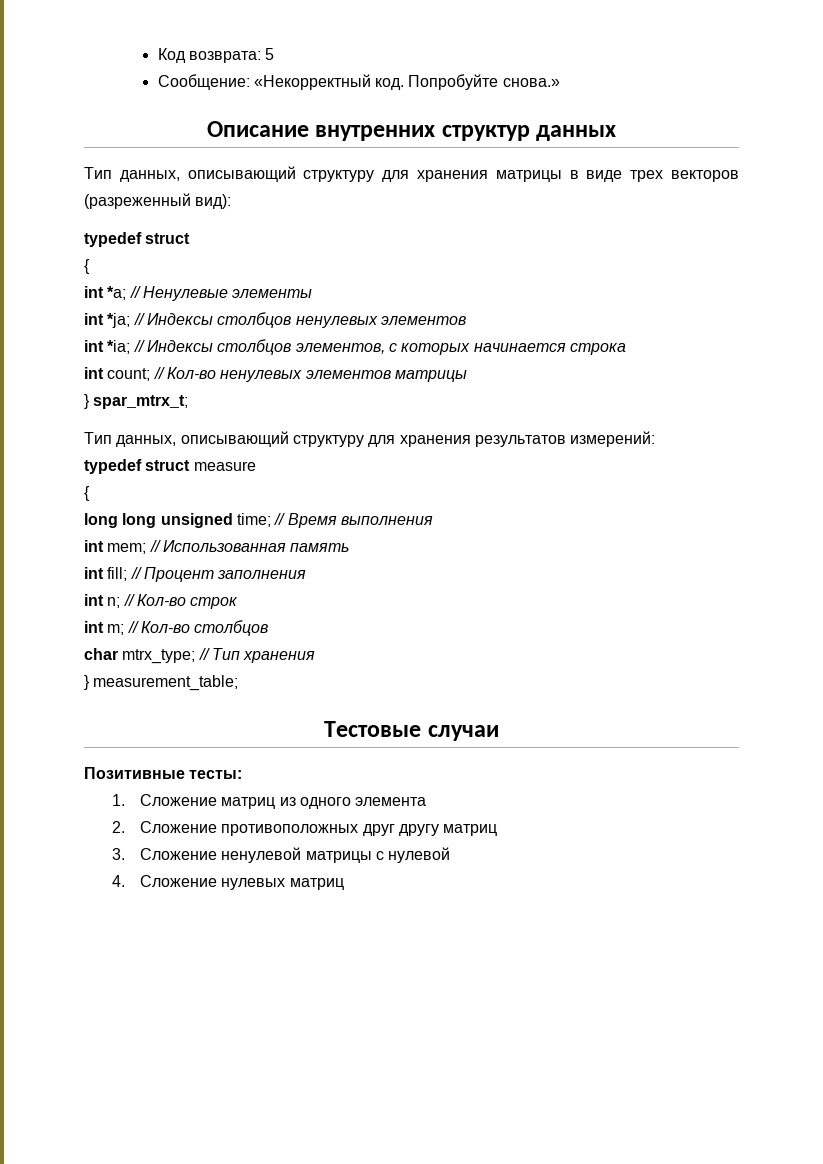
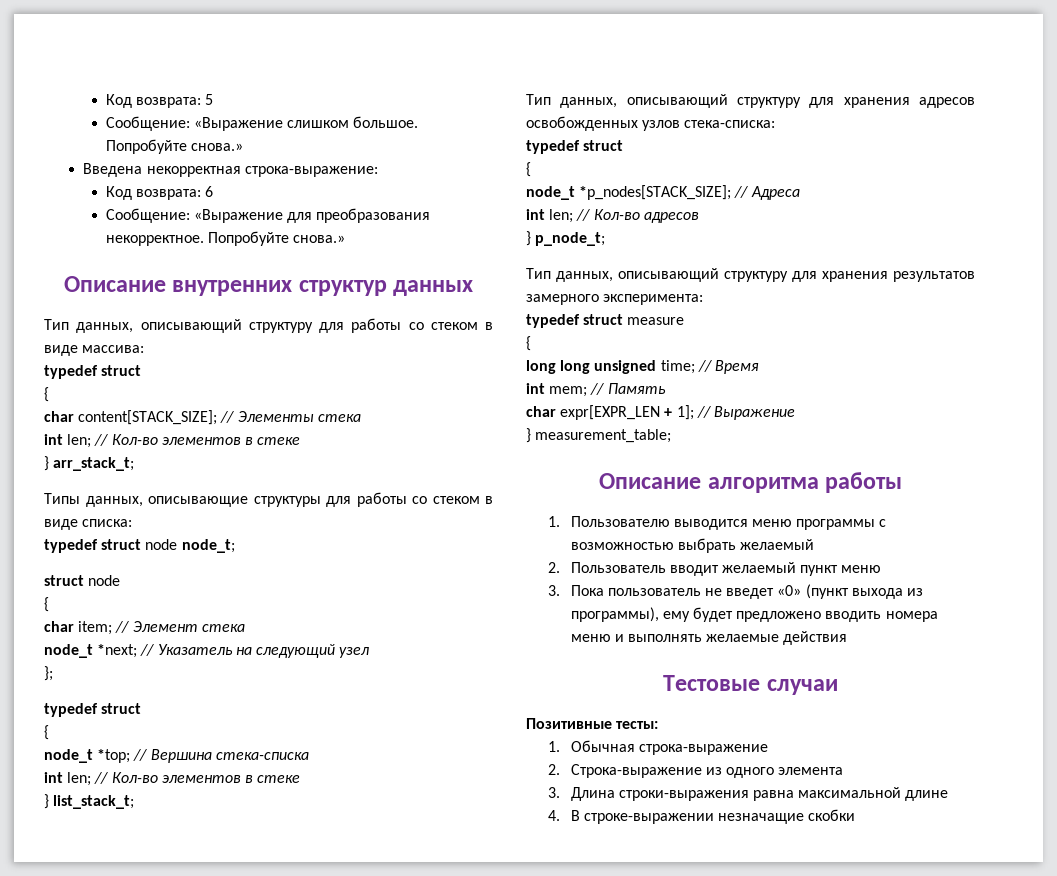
[253,74,405,90] «Некорректный код. -> [193,116,419,131] [105,139,243,154] [83,163,378,177] [105,186,214,200] [105,208,431,223] [105,235,204,246] «Выражение слишком большое. Попробуйте снова.» // Введена некорректная строка-выражение: // Код возврата: 6 // Сообщение: «Выражение для преобразования некорректное.
[417,170,739,182] [84,193,232,209] [84,232,191,247] [84,259,90,274] [84,286,313,301] [84,312,466,328] [84,339,626,355] [84,367,467,382] [84,394,189,409] хранения матрицы в виде трех векторов (разреженный вид): // typedef struct // { // int *a; // Ненулевые элементы // int *ja; // Индексы столбцов ненулевых элементов // int *ia; // Индексы столбцов элементов, с которых начинается строка // int count; // Кол-во ненулевых элементов матрицы // } spar_mtrx_t; -> [351,318,493,333] [44,345,145,356] [44,365,142,379] [44,387,49,402] [44,410,361,425] [44,434,301,448] [44,456,135,471] [44,492,493,507] [44,519,133,530] [44,539,235,553] [44,575,121,586] [44,597,49,612] [44,621,245,635] [44,644,370,658] [44,666,53,681] [44,703,142,717] [44,725,49,740] [44,749,309,763] [44,772,301,786] [44,794,135,809] [526,94,975,108] [526,116,776,131] [526,140,624,154] [526,162,531,177] [526,185,800,200] [526,209,699,223] [526,231,606,246] работы со стеком в виде массива: // typedef struct // { // char content[STACK_SIZE]; // Элементы стека // int len; // Кол-во элементов в стеке // } arr_stack_t; // Типы данных, описывающие структуры для работы со стеком в виде списка: // typedef struct node node_t; // struct node // { // char item; // Элемент стека // node_t *next; // Указатель на следующий узел // }; // typedef struct // { // node_t *top; // Вершина стека-списка // int len; // Кол-во элементов в стеке // } list_stack_t; // Тип данных, описывающий структуру для хранения адресов освобожденных узлов стека-списка: // typedef struct // { // node_t *p_nodes[STACK_SIZE]; // Адреса // int len; // Кол-во адресов // } p_node_t;
[570,431,656,447] измерений: -> [526,294,704,305] замерного эксперимента:
[340,516,433,525] выполнения -> (759, 367) none
[162,540,350,552] [84,567,307,582] [84,594,239,609] [84,620,269,636] [84,648,316,664] [84,675,239,691] Использованная память // int fill; // Процент заполнения // int n; // Кол-во строк // int m; // Кол-во столбцов // char mtrx_type; // Тип хранения // } measurement_table; -> [607,383,666,394] [526,405,795,420] [526,428,672,443] [599,472,902,493] [548,516,887,530] [570,538,815,553] [548,562,882,576] [548,584,923,599] [570,607,938,622] [570,631,848,645] Память // char expr[EXPR_LEN + 1]; // Выражение // } measurement_table; // Описание алгоритма работы // 1. Пользователю выводится меню программы с возможностью выбрать желаемый // 2. Пользователь вводит желаемый пункт меню // 3. Пока пользователь не введет «0» (пункт выхода из программы), ему будет предложено вводить номера меню и выполнять желаемые действия
[139,794,276,809] Сложение матриц -> [570,740,768,755] [548,764,702,778] Обычная строка-выражение // 2. Строка-выражение
[111,821,498,836] [111,847,451,863] [111,875,344,890] 2. Сложение противоположных друг другу матриц // 3. Сложение ненулевой матрицы с нулевой // 4. Сложение нулевых матриц -> [548,787,949,801] [548,809,856,824] 3. Длина строки-выражения равна максимальной длине // 4. В строке-выражении незначащие скобки

